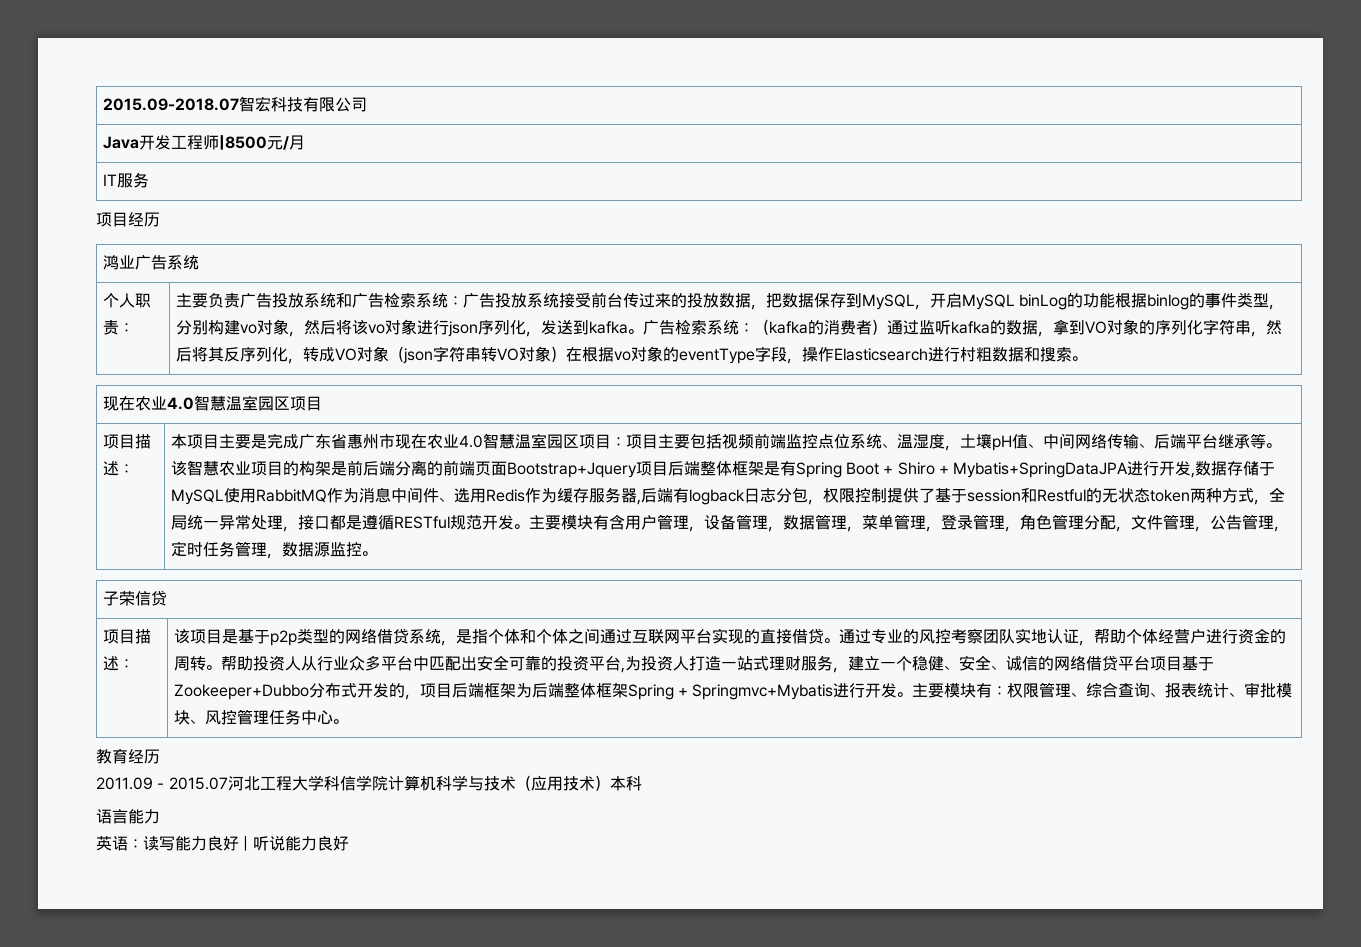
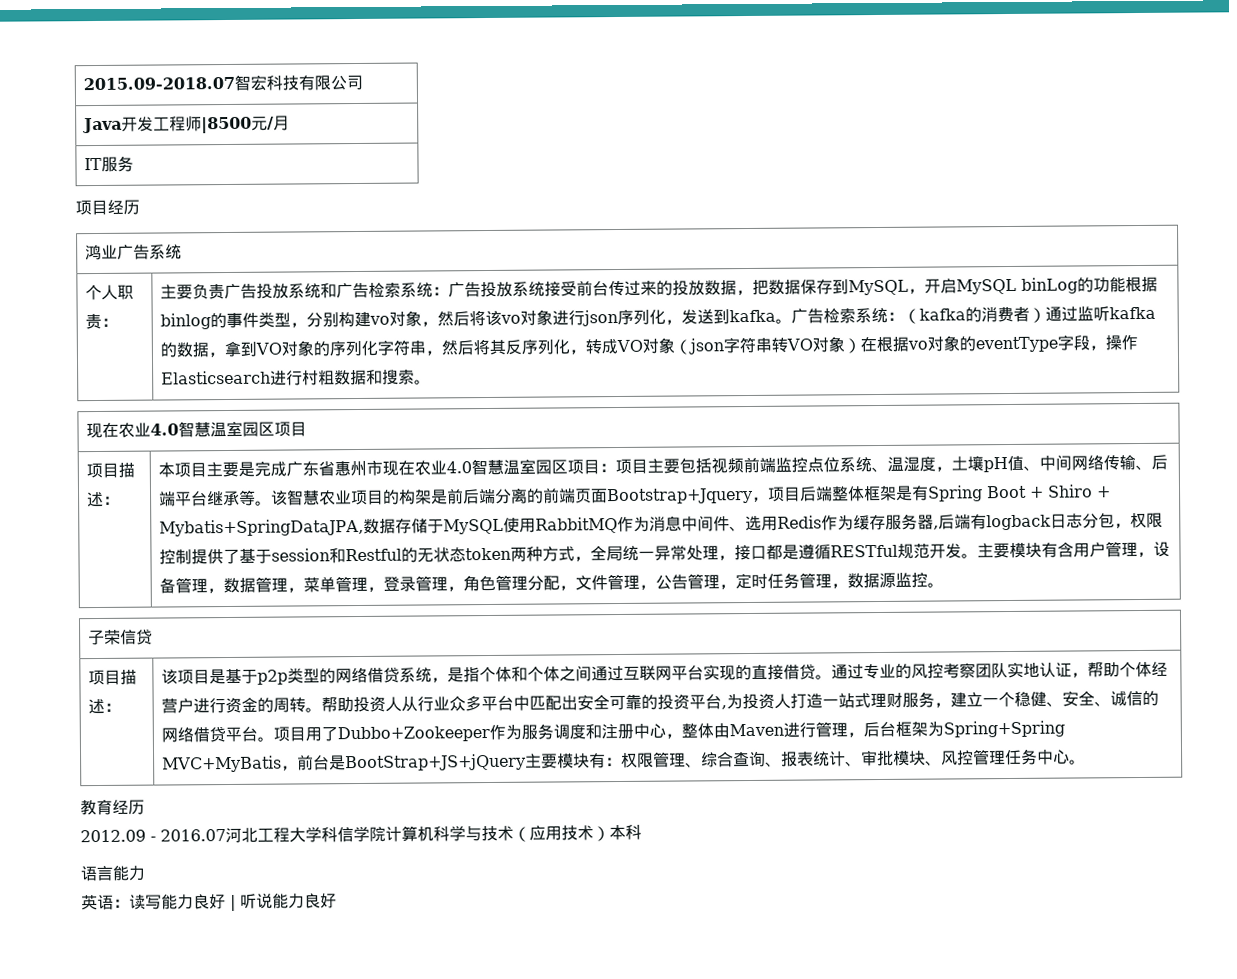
(637, 470) none -> [751,496,769,502] ，
[953,461,1196,478] Mybatis+SpringDataJPA进行开发, -> [158,518,364,537] Mybatis+SpringDataJPA,
[1149,656,1214,671] [173,682,913,700] 项目基于Zookeeper+Dubbo分布式开发的，项目后端框架为后端整体框架Spring + Springmvc+Mybatis进行开发。 -> [256,720,1065,743] [161,753,526,773] 。项目用了Dubbo+Zookeeper作为服务调度和注册中心，整体由Maven进行管理，后台框架为Spring+Spring MVC+MyBatis，前台是BootStrap+JS+jQuery
[96,777,228,790] 2011.09 - 2015.07 -> [80,829,226,843] 2012.09 - 2016.07

